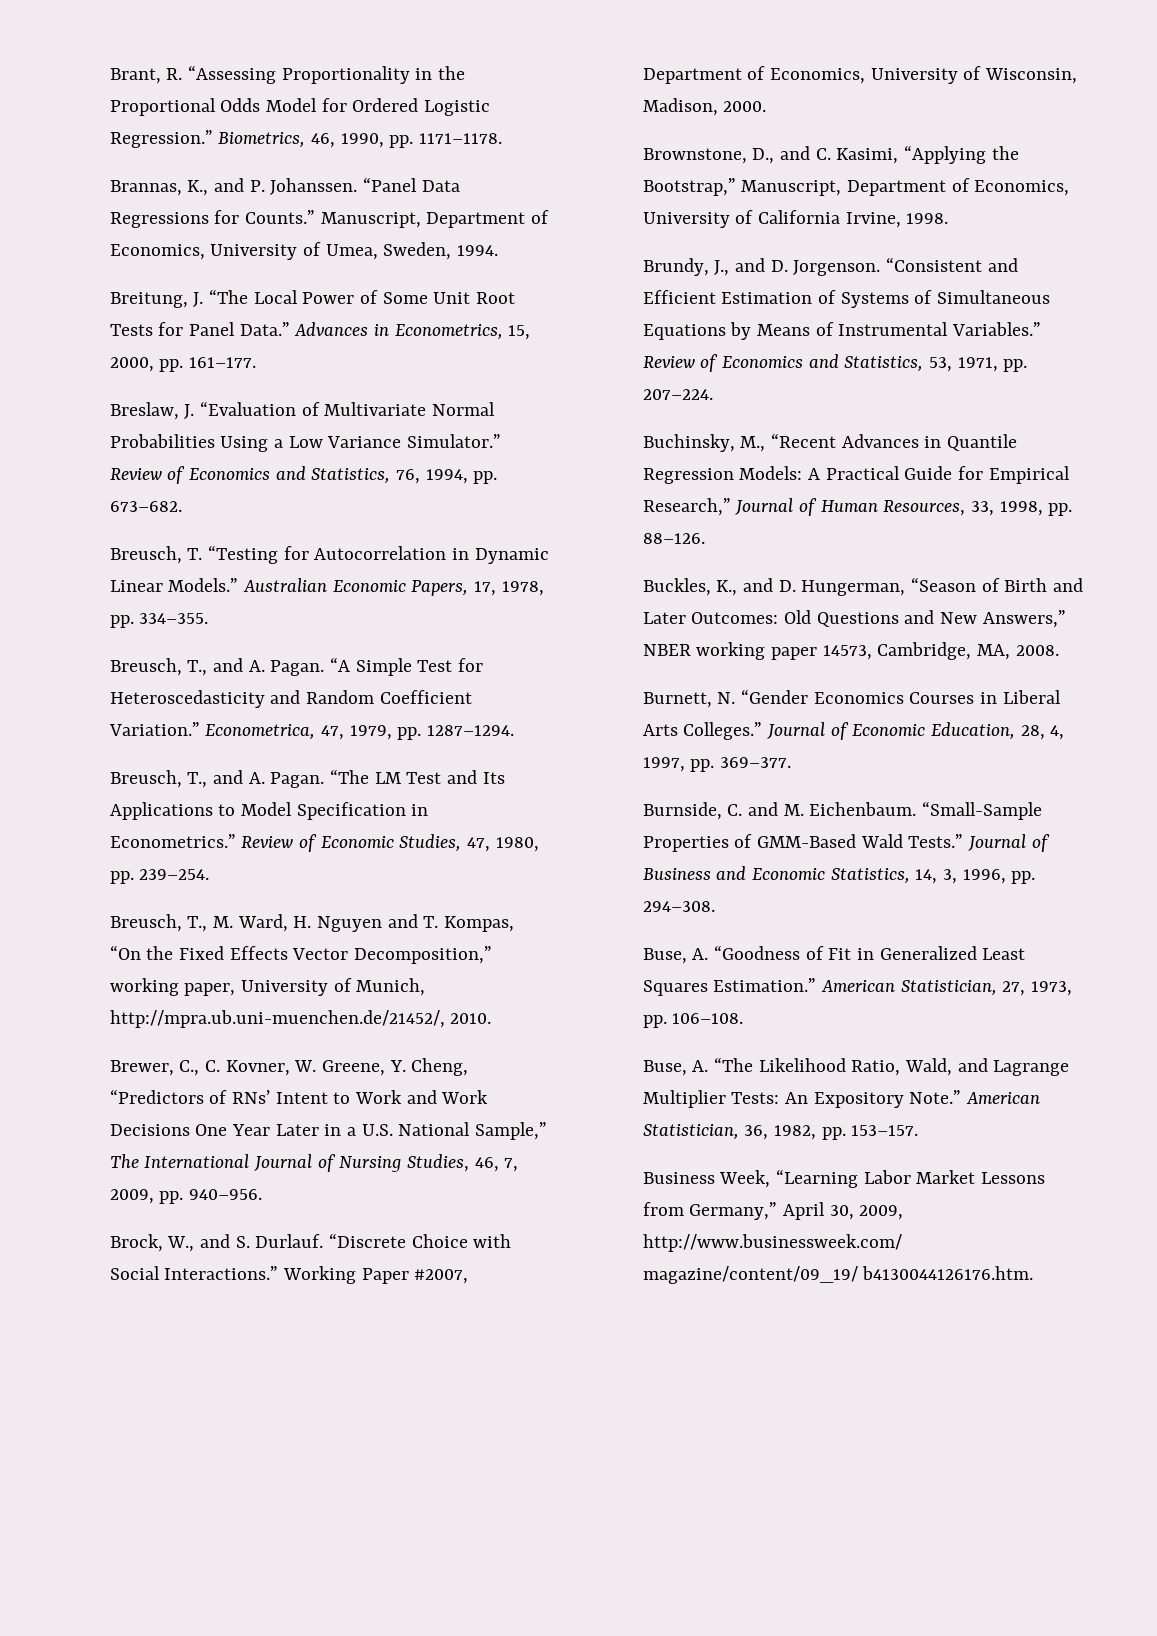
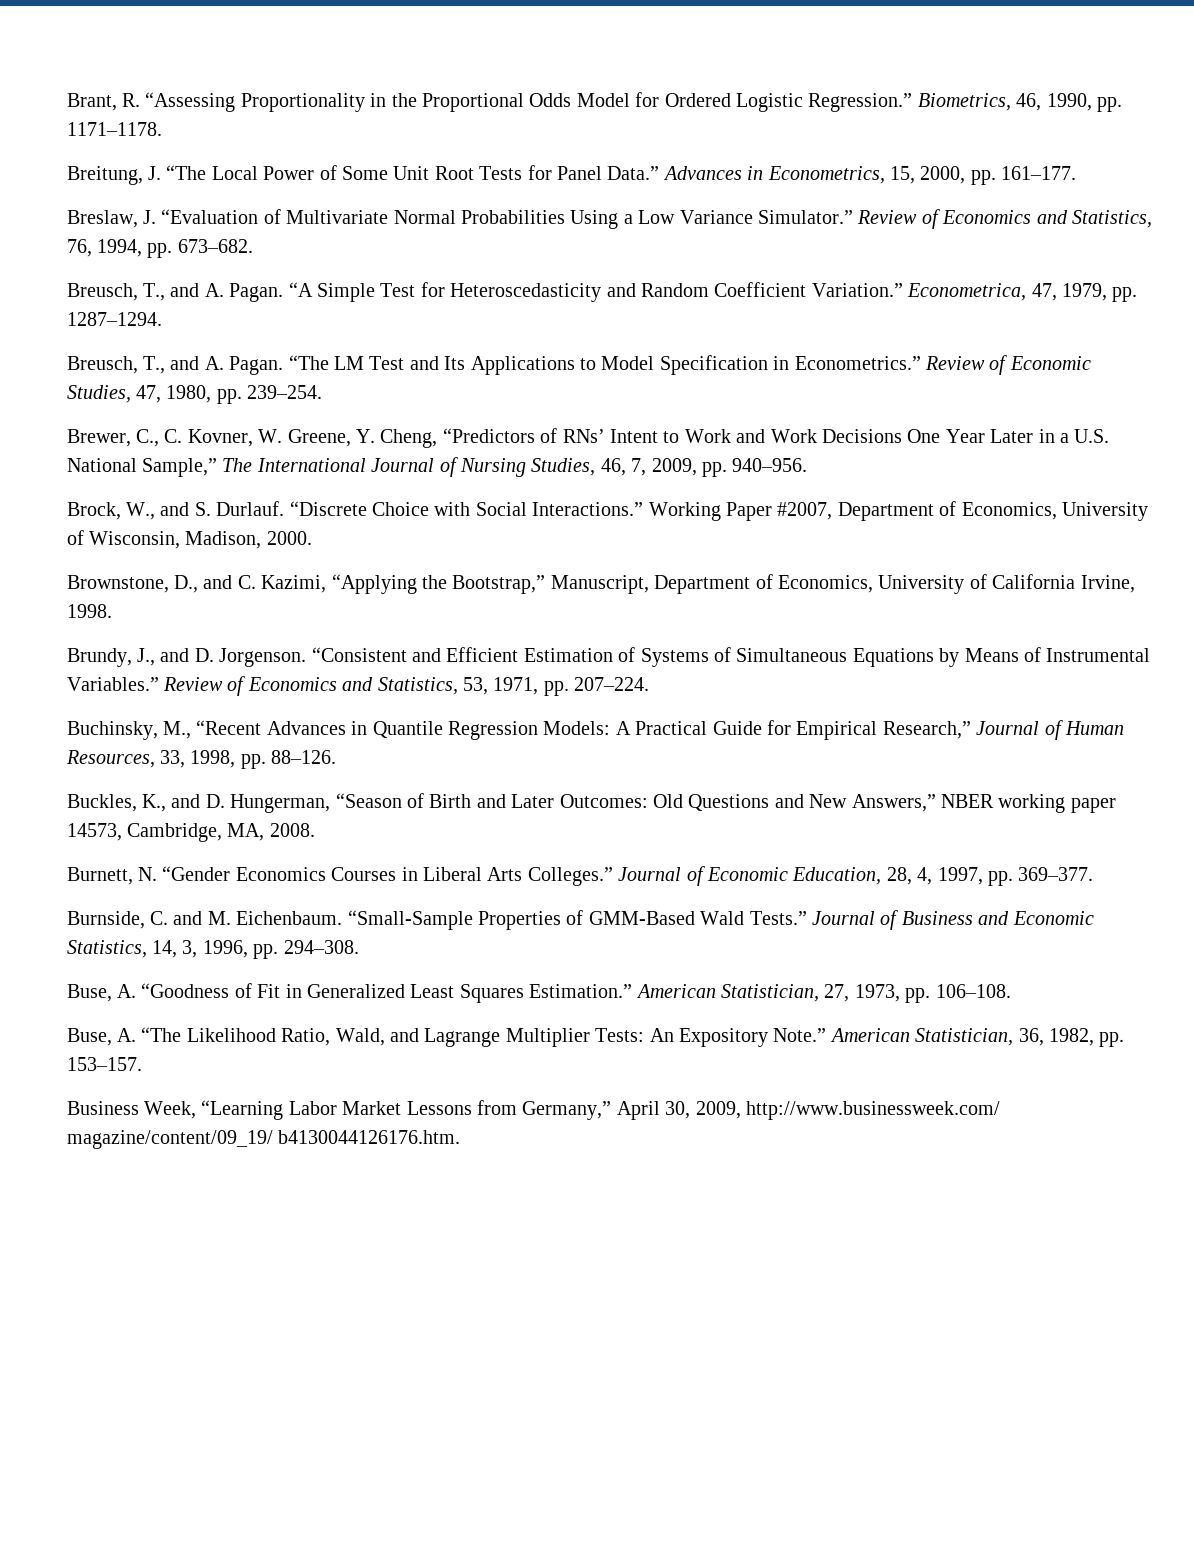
[109,177,460,196] [109,210,549,228] [109,242,498,260] // Brannas, K., and P. Johanssen. “Panel Data Regressions for Counts.” Manuscript, Department of Economics, University of Umea, Sweden, 1994. -> (162, 129) none
[109,545,549,564] [109,578,544,596] [109,613,209,628] // Breusch, T. “Testing for Autocorrelation in Dynamic Linear Models.” Australian Economic Papers, 17, 1978, pp. 334–355. -> (253, 246) none
[109,914,514,932] [109,945,492,964] [109,978,426,996] [109,1010,492,1028] // Breusch, T., M. Ward, H. Nguyen and T. Kompas, “On the Fixed Effects Vector Decomposition,” working paper, University of Munich, http://mpra.ub.uni-muenchen.de/21452/, 2010. -> (323, 392) none
[836,148,899,164] Kasimi, -> [261,575,327,593] Kazimi,

